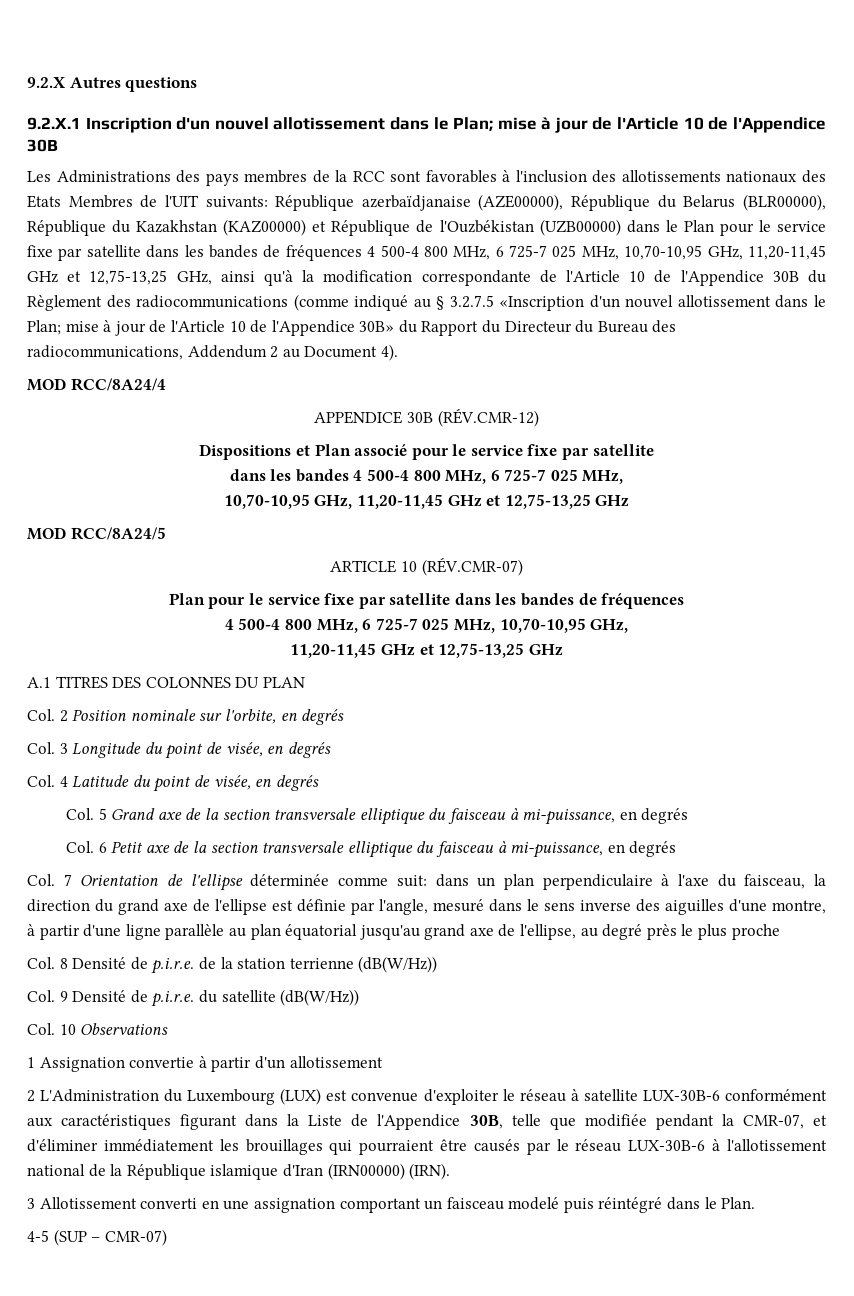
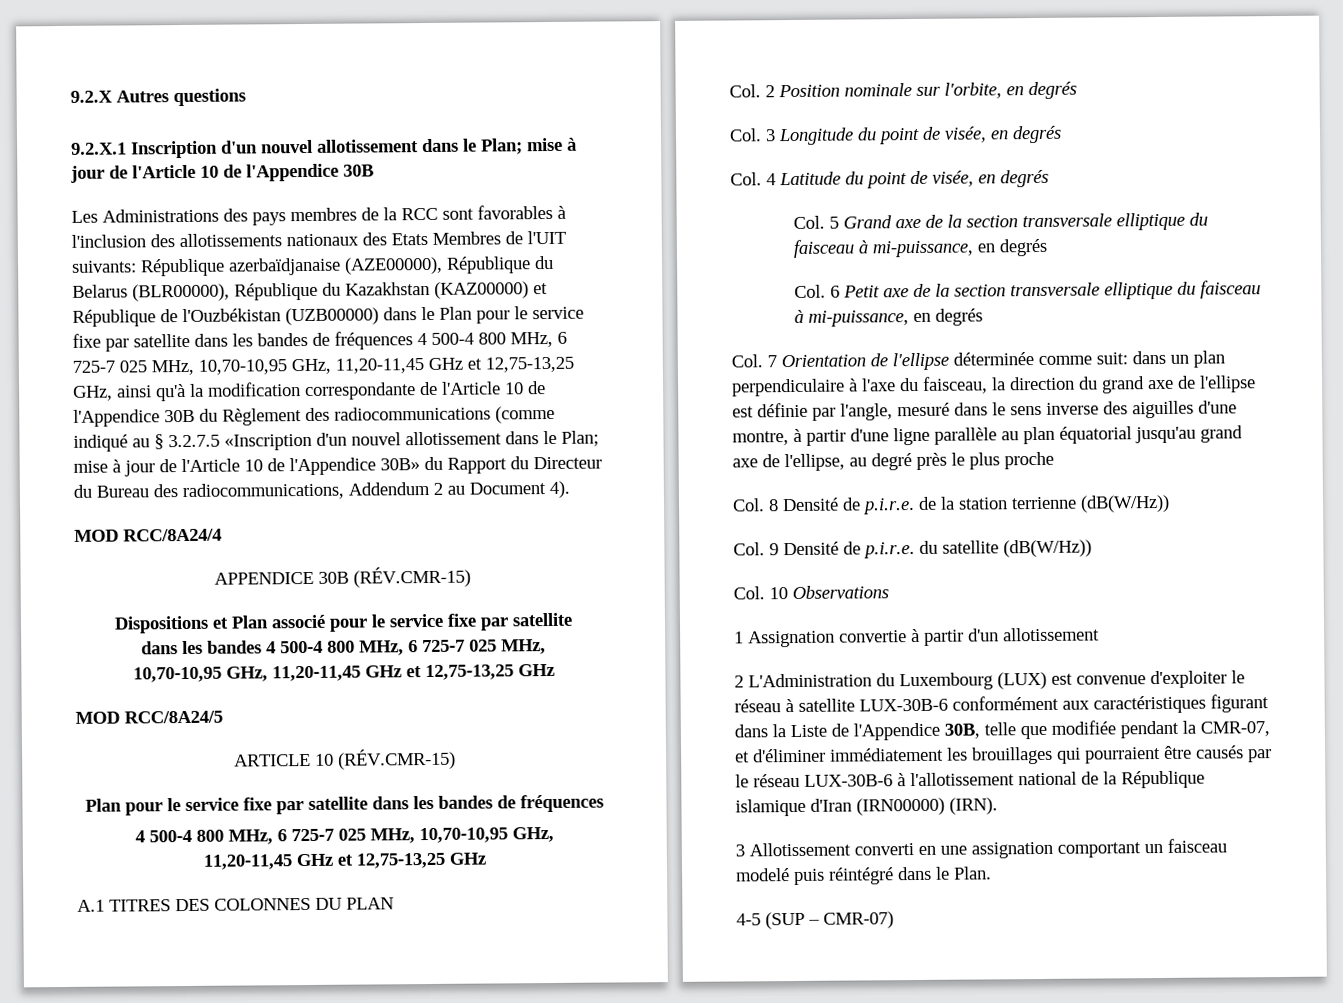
[437,408,539,427] (RÉV.CMR-12) -> [353,566,471,588] (RÉV.CMR-15)
[421,557,523,576] (RÉV.CMR-07) -> [337,748,456,770] (RÉV.CMR-15)

